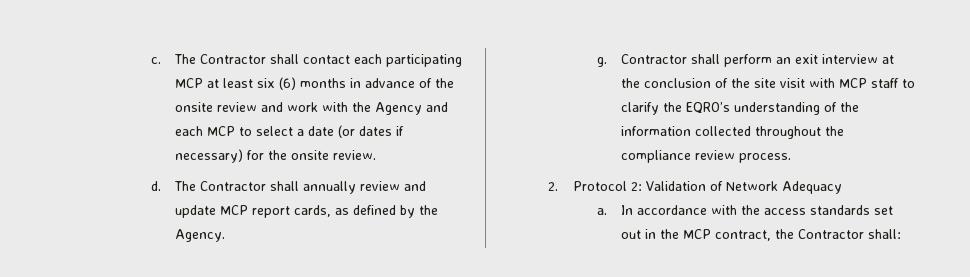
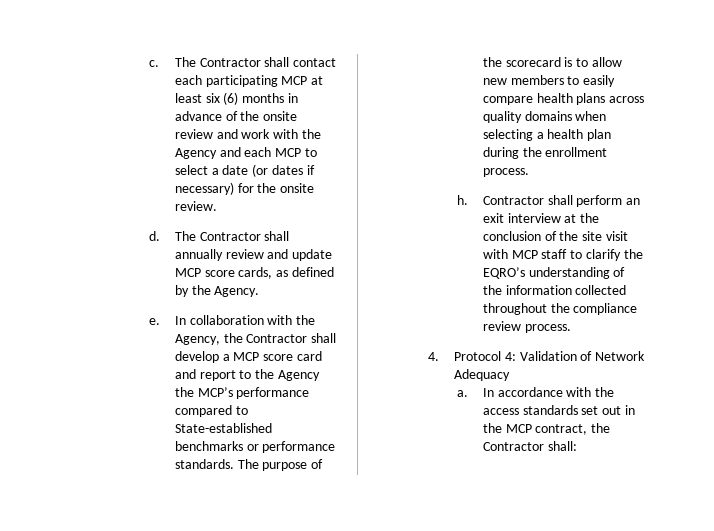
[251,206,290,218] report -> [204,270,235,277] score
[596,57,607,67] g. -> [148,315,316,325] [174,333,337,345] [174,351,323,363] [174,369,321,381] [174,387,310,399] [174,405,248,417] [174,423,272,433] [174,441,336,453] [174,459,324,471] [482,57,623,67] [482,75,616,87] [482,93,645,105] [482,111,607,123] [482,129,612,141] [482,147,608,159] [482,168,529,177] [456,195,468,205] e. In collaboration with the Agency, the Contractor shall develop a MCP score card and report to the Agency the MCP’s performance compared to State-established benchmarks or performance standards. The purpose of the scorecard is to allow new members to easily compare health plans across quality domains when selecting a health plan during the enrollment process. // h.
[548,181,642,191] 2. Protocol 2: -> [427,351,516,361] 4. Protocol 4:

